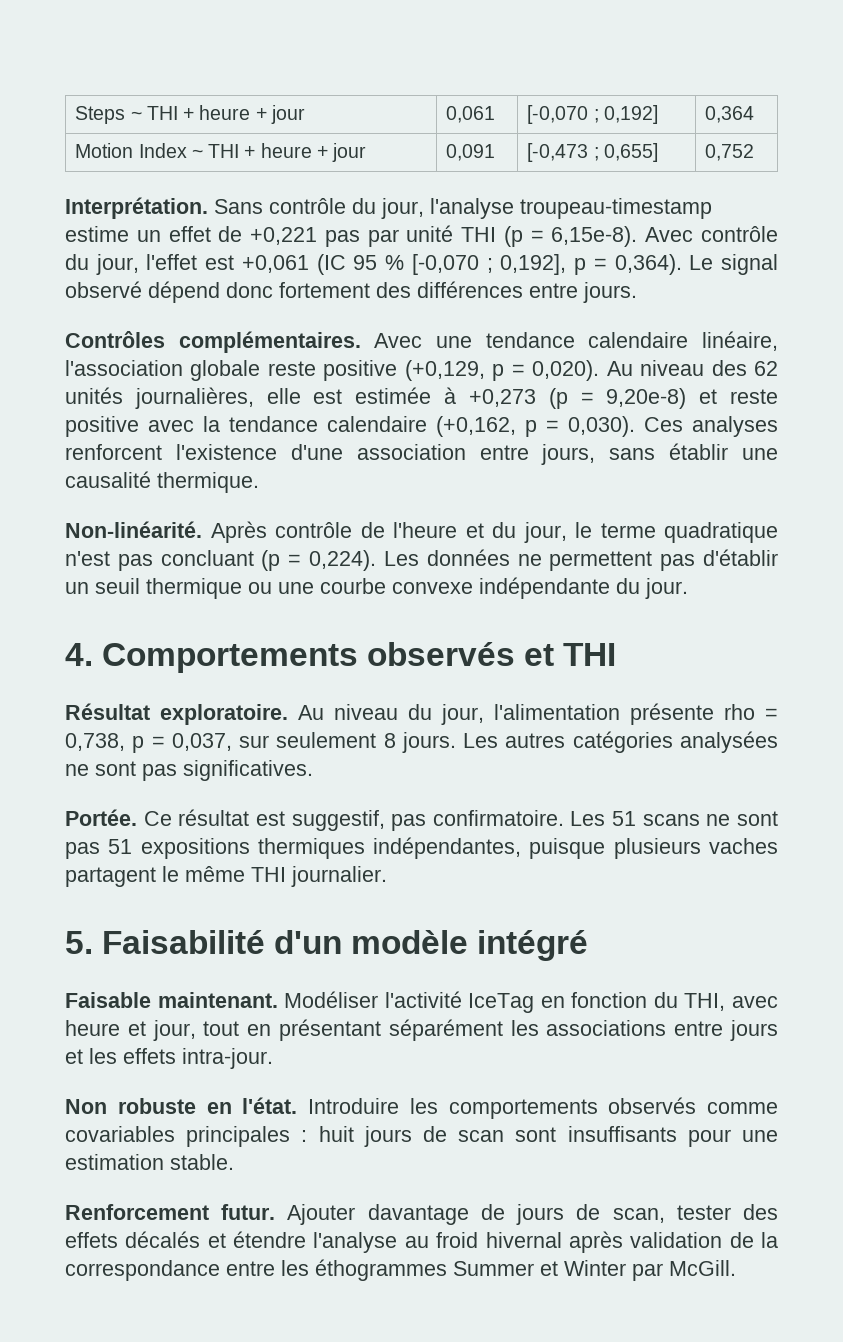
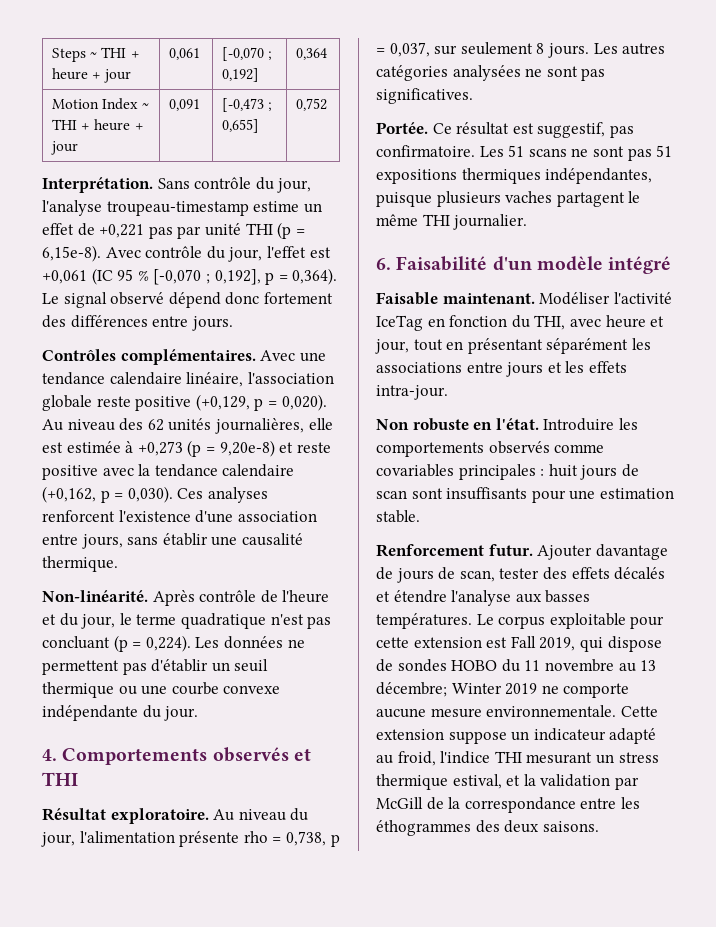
[65,931,93,954] 5. -> [376,258,391,270] 6.
[404,1231,723,1253] au froid hivernal après validation -> [515,590,591,603] [376,613,665,629] [376,636,662,652] [376,659,657,672] [376,682,630,698] [376,705,658,718] [376,728,657,744] [376,751,659,766] [376,774,639,790] [376,797,423,809] aux basses températures. Le corpus exploitable pour cette extension est Fall 2019, qui dispose de sondes HOBO du 11 novembre au 13 décembre; Winter 2019 ne comporte aucune mesure environnementale. Cette extension suppose un indicateur adapté au froid, l'indice THI mesurant un stress thermique estival, et la validation par McGill
[453,1260,736,1281] Summer et Winter par McGill. -> [475,820,599,833] des deux saisons.

